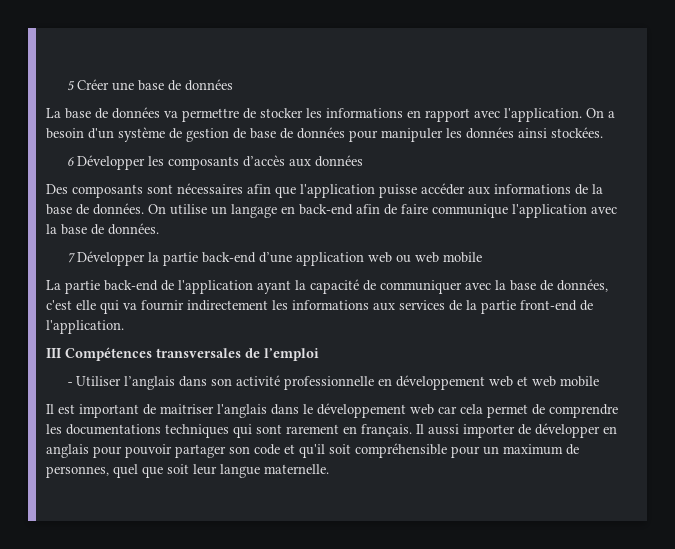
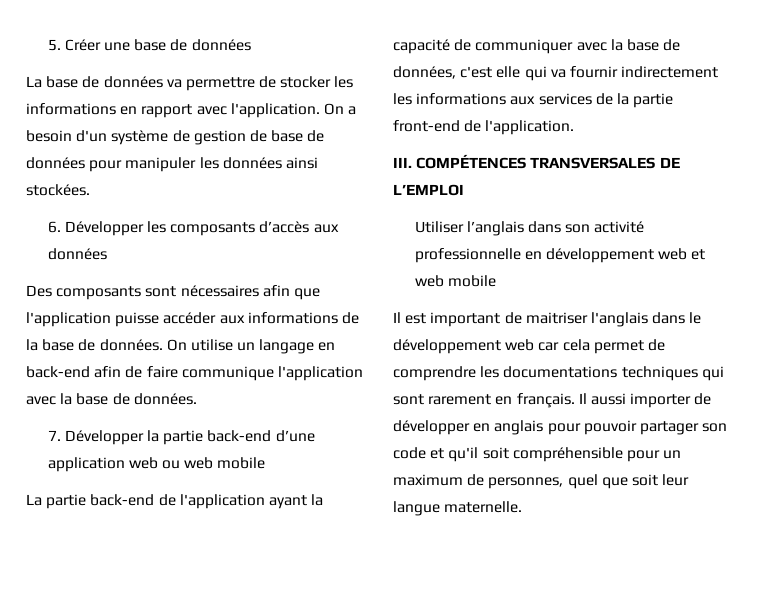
[66,81,75,91] 5 -> [47,39,61,51] 5.
[66,156,74,166] 6 -> [47,221,61,233] 6.
[66,253,75,263] 7 -> [47,430,61,441] 7.
[46,347,319,361] [66,382,73,386] III Compétences transversales de l’emploi // - -> [393,154,680,169] [393,184,464,196] III. COMPÉTENCES TRANSVERSALES DE L’EMPLOI //

